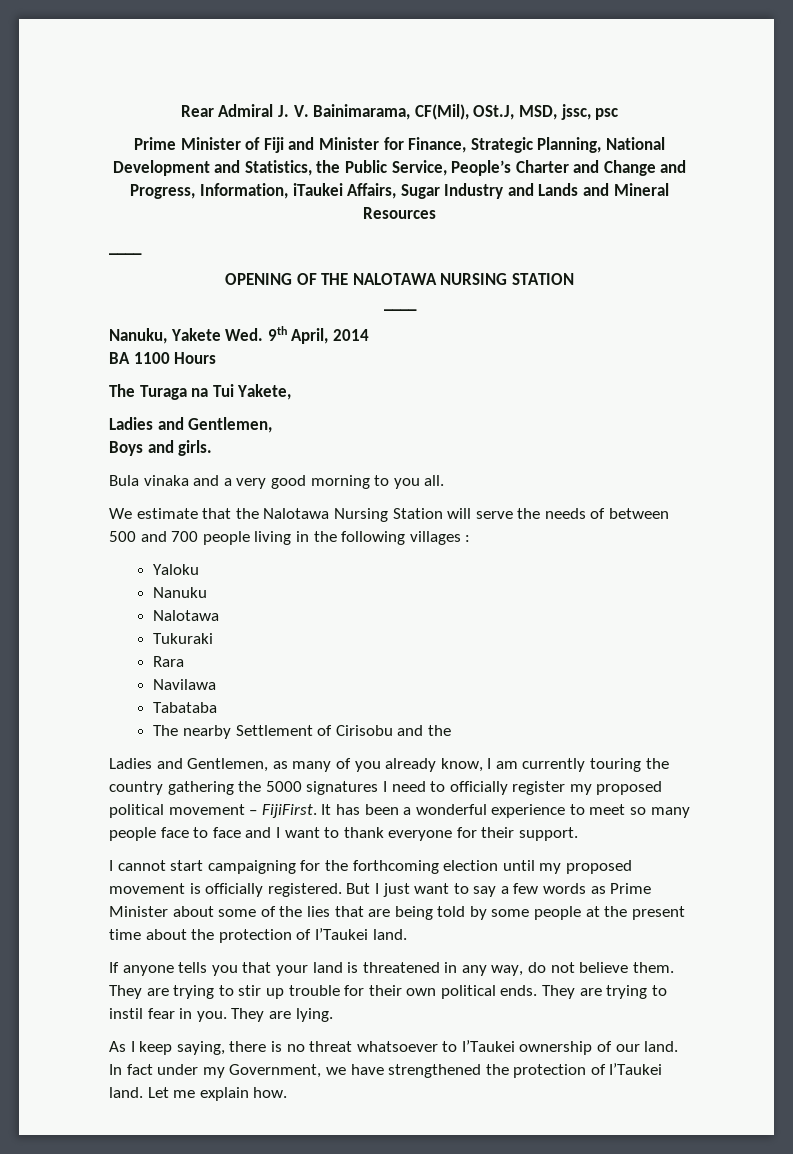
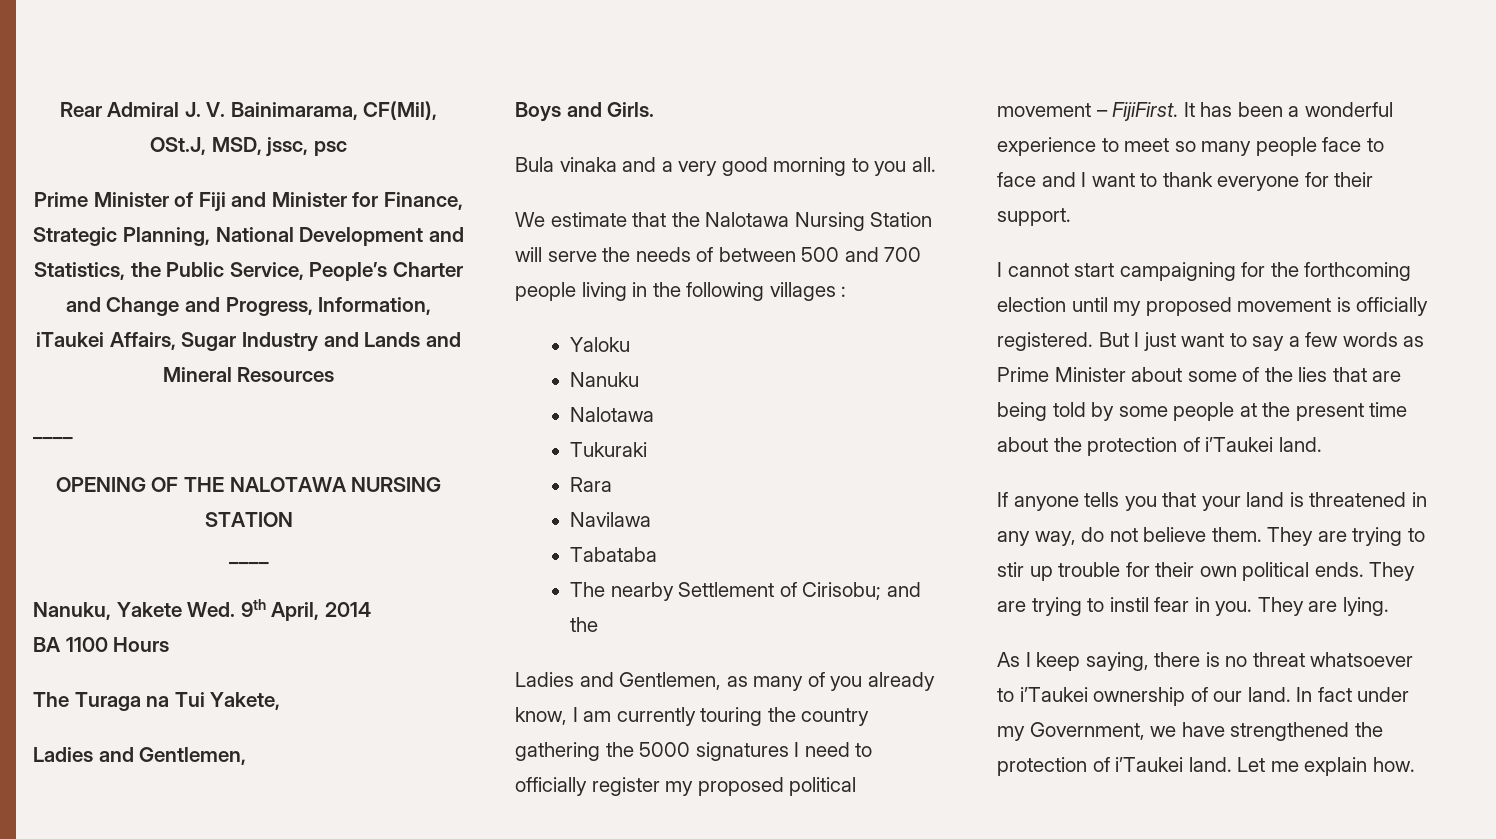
[178,440,213,456] girls. -> [607,102,655,117] Girls.
[335,725,393,736] Cirisobu -> [802,582,882,600] Cirisobu;
[314,928,368,940] I’Taukei -> [1205,437,1274,452] i’Taukei
[461,1040,515,1052] I’Taukei -> [1019,687,1088,702] i’Taukei
[609,1063,663,1075] I’Taukei -> [1115,757,1184,772] i’Taukei

